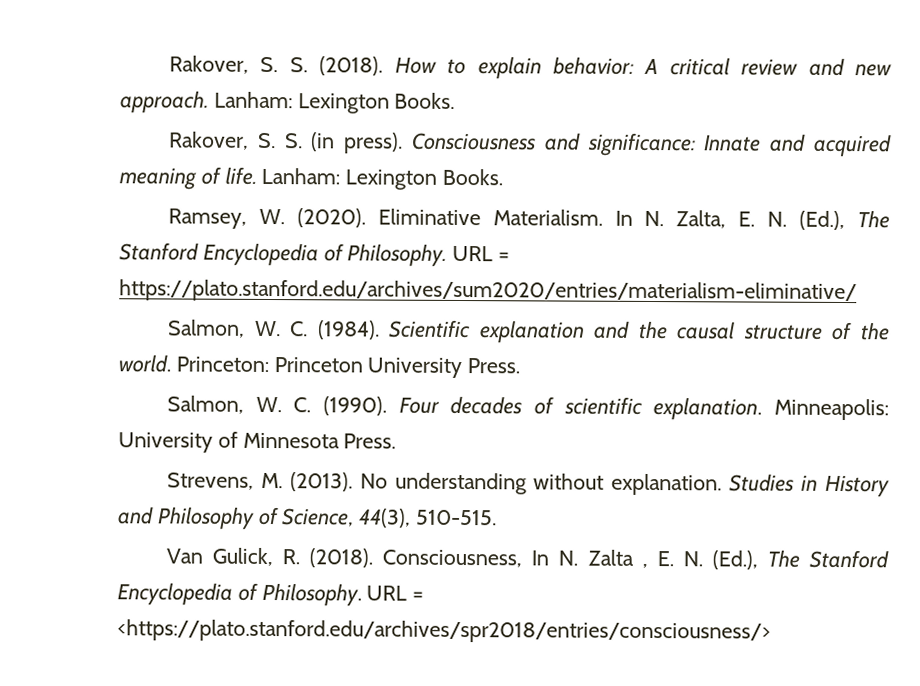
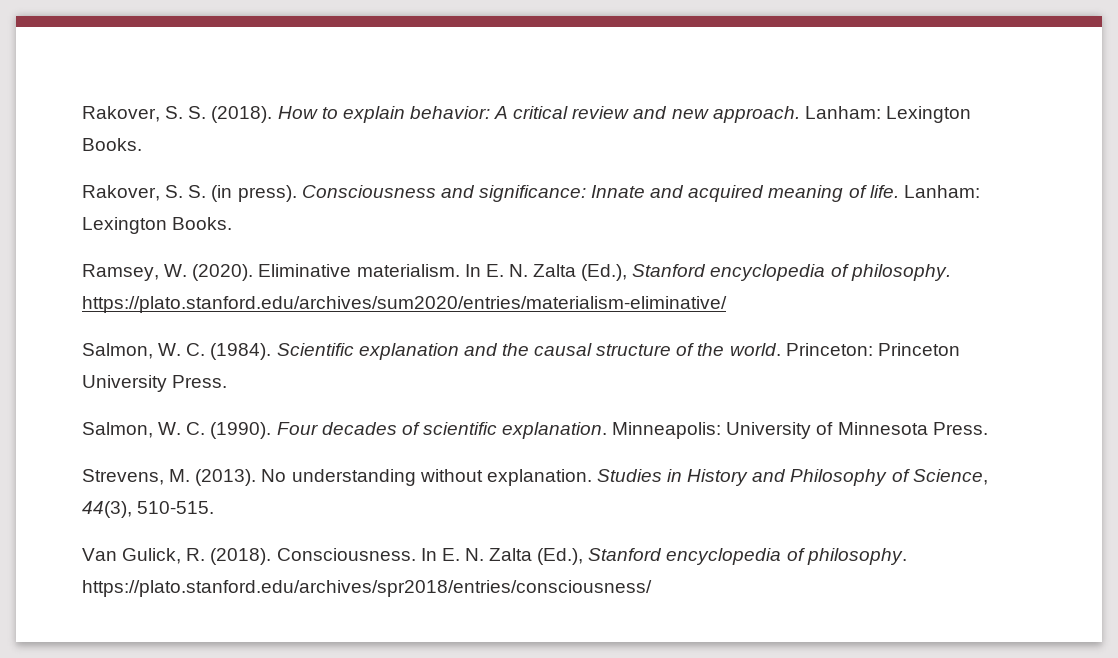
[492,209,890,231] [119,242,511,267] Materialism. In N. Zalta, E. N. (Ed.), The Stanford Encyclopedia of Philosophy. URL = -> [356,264,951,281] materialism. In E. N. Zalta (Ed.), Stanford encyclopedia of philosophy.
[382,549,889,570] [117,582,425,607] [117,619,771,644] Consciousness, In N. Zalta , E. N. (Ed.), The Stanford Encyclopedia of Philosophy. URL = <https://plato.stanford.edu/archives/spr2018/entries/consciousness/> -> [276,548,907,565] [82,580,652,597] Consciousness. In E. N. Zalta (Ed.), Stanford encyclopedia of philosophy. https://plato.stanford.edu/archives/spr2018/entries/consciousness/

